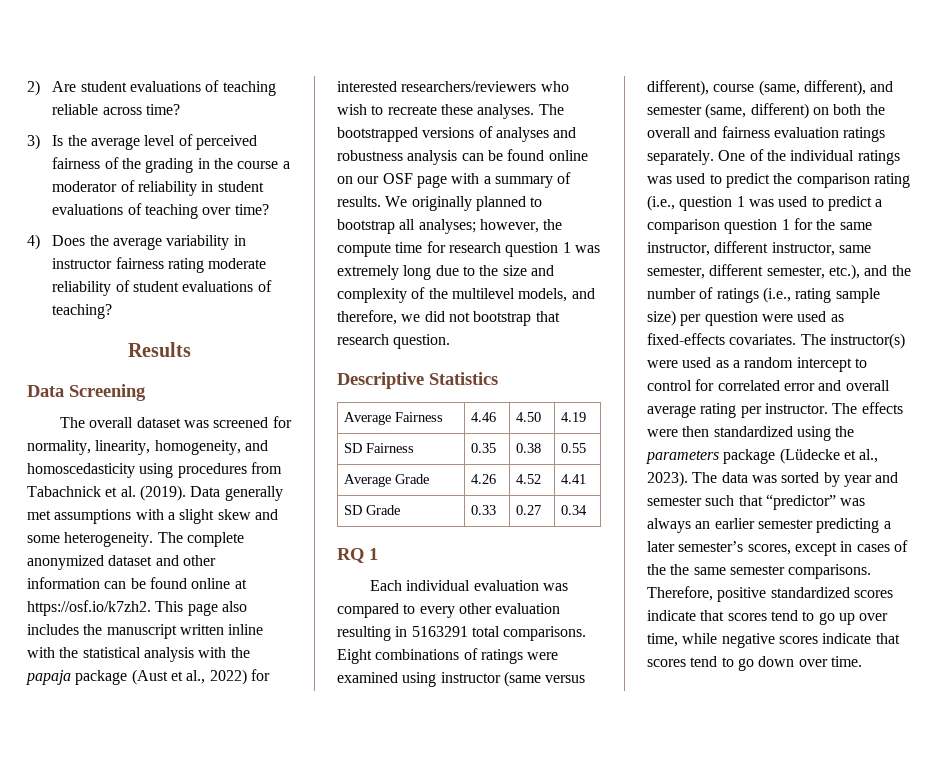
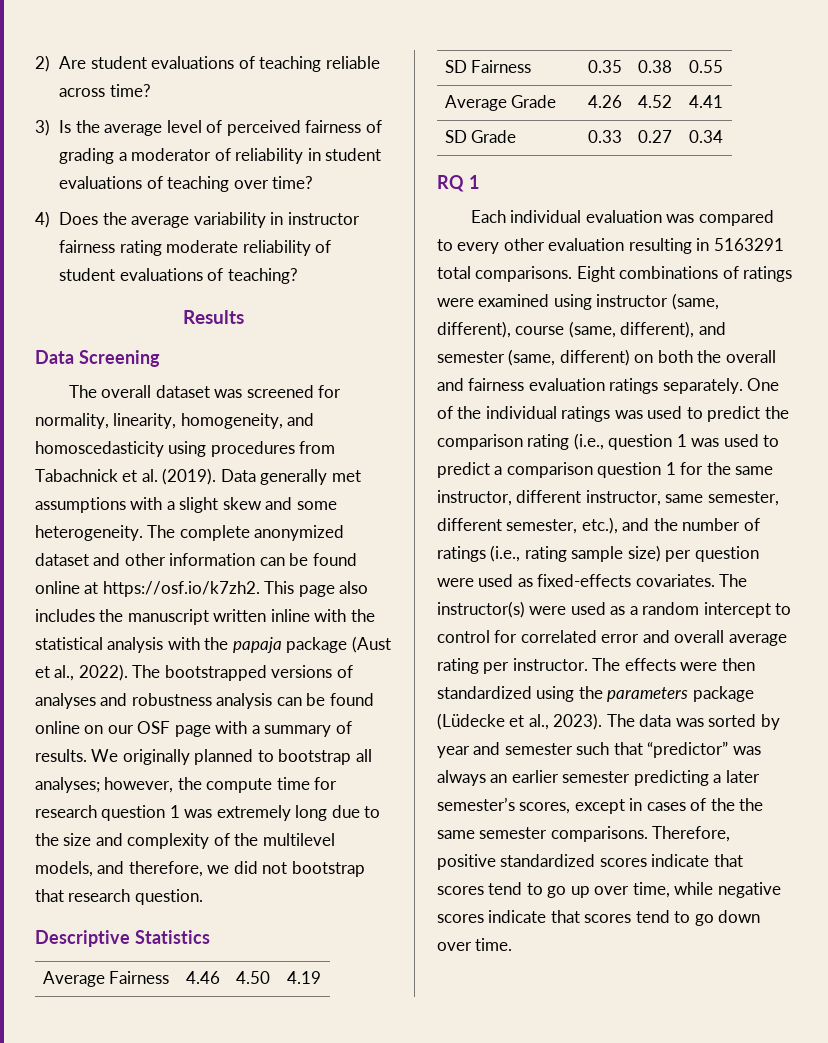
[121,158,279,173] the grading in the course -> [59,148,115,164] grading
[209,669,270,685] [337,81,569,92] [337,104,535,119] 2022) for interested researchers/reviewers who wish to recreate these analyses. -> [78,664,128,681] 2022).
[503,671,586,687] (same versus -> [671,293,719,310] (same,

